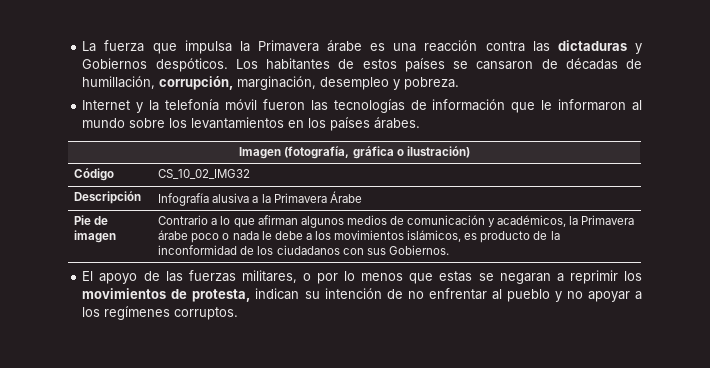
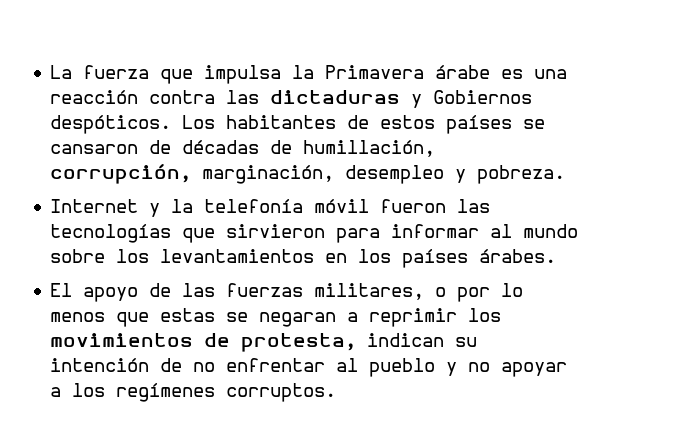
[410,99,627,113] de información que le informaron -> [182,224,480,243] que sirvieron para informar
[239,146,470,159] [74,168,115,181] [158,169,251,179] [74,191,142,204] [158,191,362,206] [74,215,109,225] [74,230,117,243] [158,215,635,228] [158,230,560,243] [158,245,449,255] // Imagen (fotografía, gráfica o ilustración) // Código | CS_10_02_IMG32 // Descripción | Infografía alusiva a la Primavera Árabe // Pie de imagen | Contrario a lo que afirman algunos medios de comunicación y académicos, la Primavera árabe poco o nada le debe a los movimientos islámicos, es producto de la inconformidad de los ciudadanos con sus Gobiernos. -> (557, 256) none

